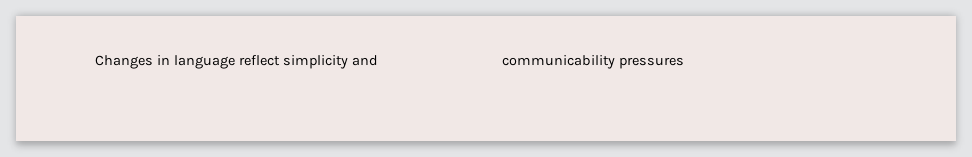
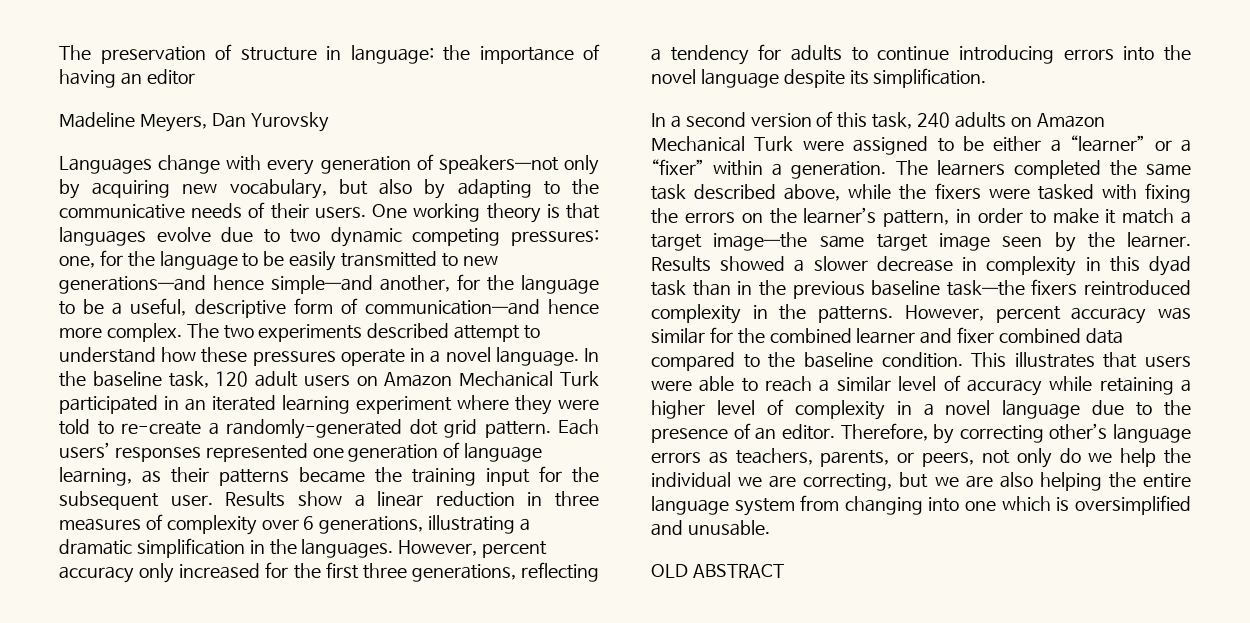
[95,55,684,69] Changes in language reflect simplicity and communicability pressures -> [59,44,600,64] [59,69,195,88] [59,112,329,132] [59,154,600,175] [59,179,599,199] [59,202,600,223] [59,227,600,247] [59,250,498,271] [59,274,600,294] [59,298,599,318] [59,323,541,342] [59,347,600,366] [59,371,600,388] [59,395,599,415] [59,419,599,439] [59,442,543,462] [59,466,599,486] [59,491,599,510] [59,514,531,535] [59,538,548,558] [59,562,599,583] [651,44,1191,65] [651,68,987,88] [651,111,1105,129] [651,135,1191,155] [651,159,1192,179] [651,183,1191,203] [651,207,1191,227] [651,232,1191,252] [651,256,1191,276] [651,279,1191,299] [651,304,1192,324] [651,327,1123,344] [651,352,1191,371] [651,375,1191,396] [651,399,1191,420] [651,423,1192,444] [651,448,1191,468] [651,472,1191,491] [651,495,1191,516] [651,520,770,536] [651,564,784,578] The preservation of structure in language: the importance of having an editor // Madeline Meyers, Dan Yurovsky // Languages change with every generation of speakers—not only by acquiring new vocabulary, but also by adapting to the communicative needs of their users. One working theory is that languages evolve due to two dynamic competing pressures: one, for the language to be easily transmitted to new generations—and hence simple—and another, for the language to be a useful, descriptive form of communication—and hence more complex. The two experiments described attempt to understand how these pressures operate in a novel language. In the baseline task, 120 adult users on Amazon Mechanical Turk participated in an iterated learning experiment where they were told to re-create a randomly-generated dot grid pattern. Each users’ responses represented one generation of language learning, as their patterns became the training input for the subsequent user. Results show a linear reduction in three measures of complexity over 6 generations, illustrating a dramatic simplification in the languages. However, percent accuracy only increased for the first three generations, reflecting a tendency for adults to continue introducing errors into the novel language despite its simplification. // In a second version of this task, 240 adults on Amazon Mechanical Turk were assigned to be either a “learner” or a “fixer” within a generation. The learners completed the same task described above, while the fixers were tasked with fixing the errors on the learner’s pattern, in order to make it match a target image—the same target image seen by the learner. Results showed a slower decrease in complexity in this dyad task than in the previous baseline task—the fixers reintroduced complexity in the patterns. However, percent accuracy was similar for the combined learner and fixer combined data compared to the baseline condition. This illustrates that users were able to reach a similar level of accuracy while retaining a higher level of complexity in a novel language due to the presence of an editor. Therefore, by correcting other’s language errors as teachers, parents, or peers, not only do we help the individual we are correcting, but we are also helping the entire language system from changing into one which is oversimplified and unusable. // OLD ABSTRACT

